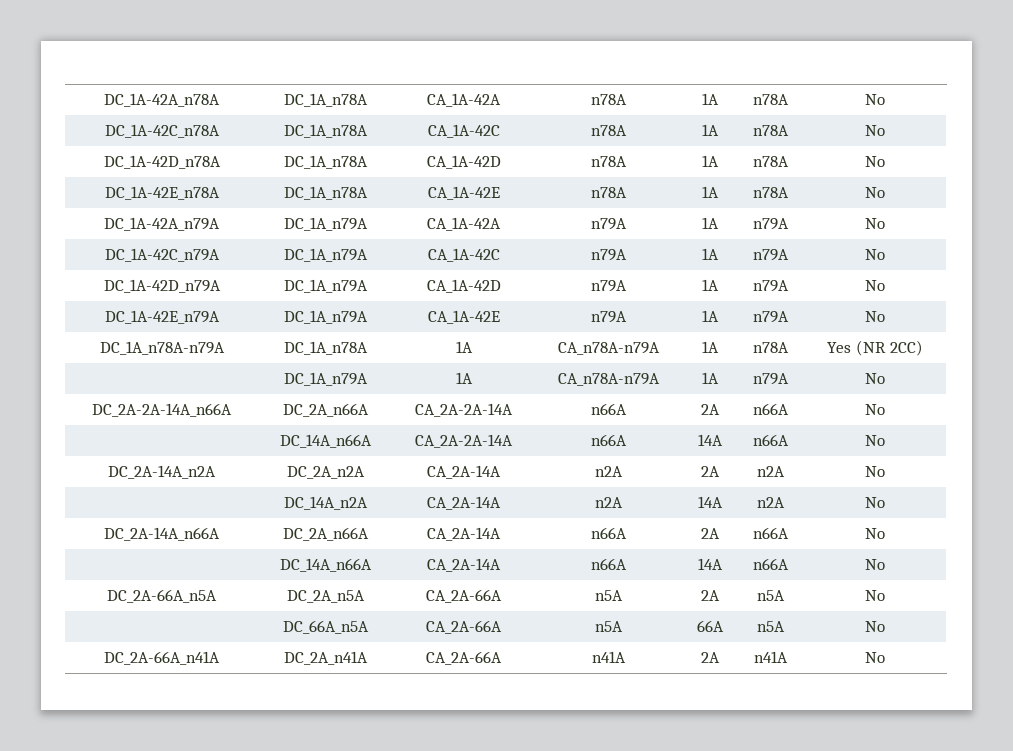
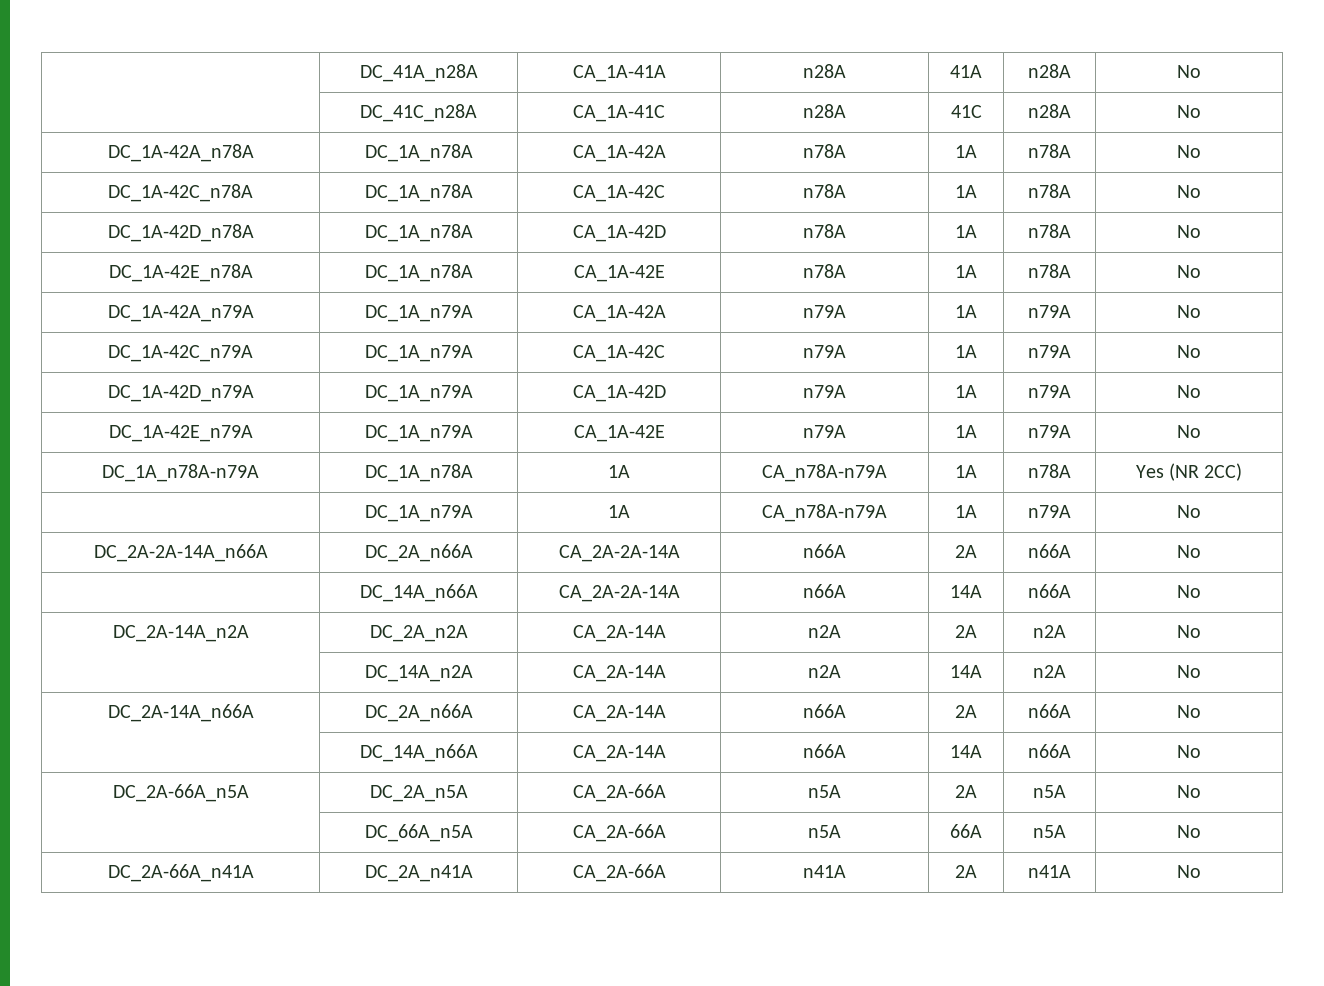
(104, 100) none -> [359,64,478,82] [572,65,666,82] [803,64,846,78] [950,65,982,78] [1028,64,1071,78] [1177,65,1201,78] [360,104,477,122] [573,105,665,122] [803,104,846,118] [950,105,982,118] [1028,104,1071,118] [1177,105,1201,118] | DC_41A_n28A | CA_1A-41A | n28A | 41A | n28A | No // | DC_41C_n28A | CA_1A-41C | n28A | 41C | n28A | No //

